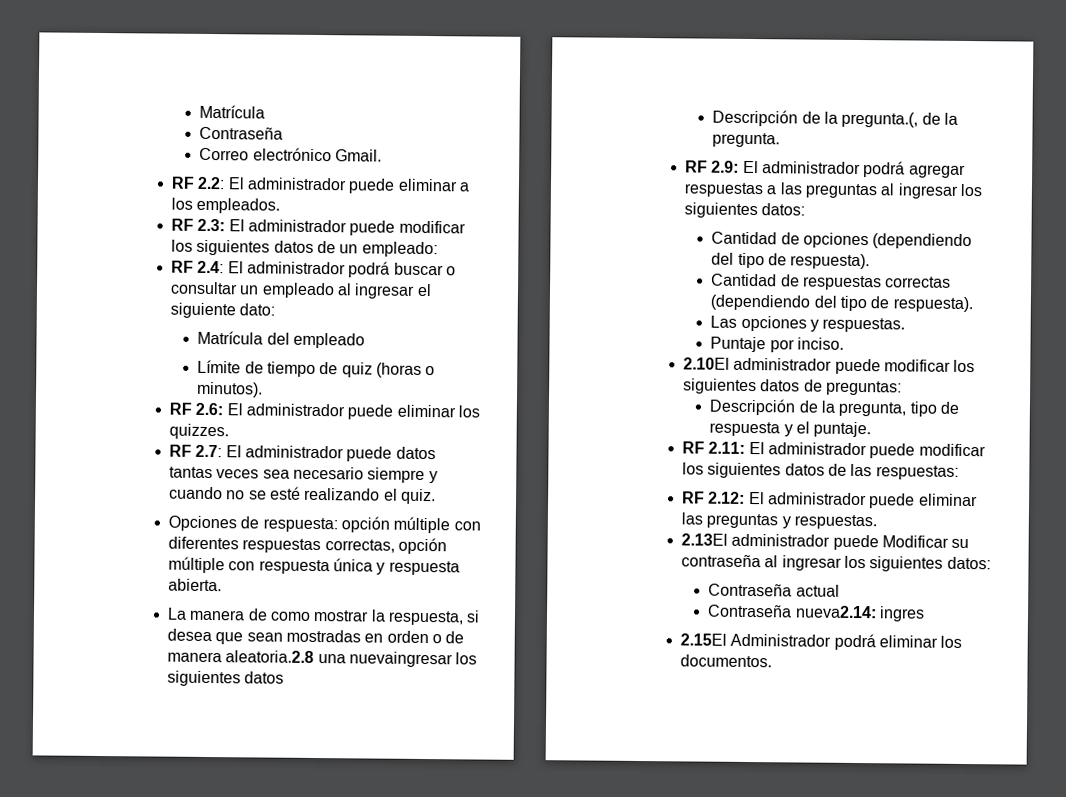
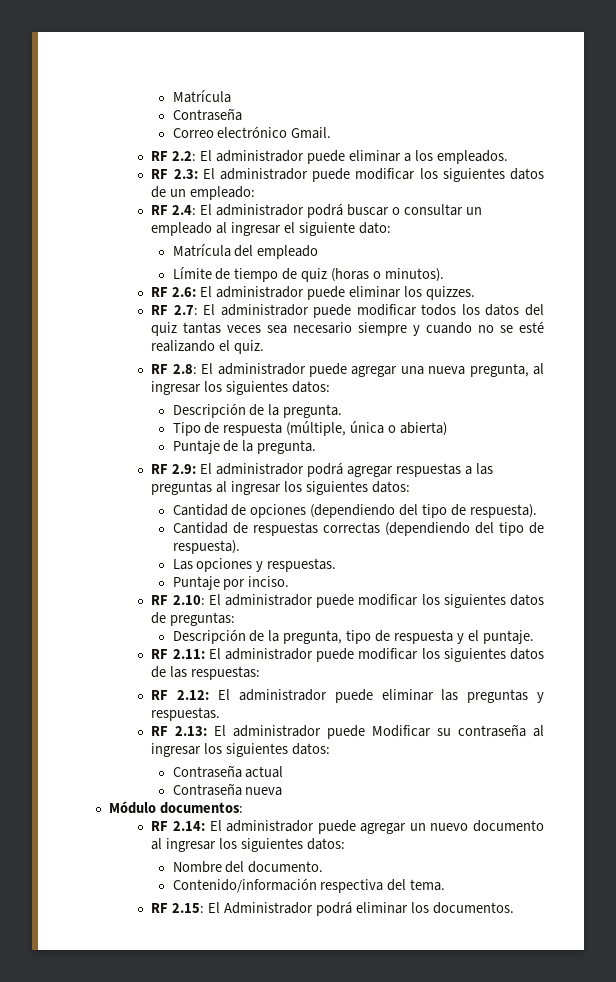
[395,446,436,460] datos -> [356,304,545,316] [151,322,178,336] modificar todos los datos del quiz
[168,515,481,534] [168,536,448,555] [168,556,460,576] [168,578,223,592] [167,607,481,626] [167,628,465,645] [167,650,478,668] [167,670,285,687] [712,109,919,128] Opciones de respuesta: opción múltiple con diferentes respuestas correctas, opción múltiple con respuesta única y respuesta abierta. // La manera de como mostrar la respuesta, si desea que sean mostradas en orden o de manera aleatoria.2.8 una nuevaingresar los siguientes datos // Descripción de la pregunta.(, -> [151,363,544,377] [151,381,331,395] [172,403,343,418] [172,421,447,436] [172,440,220,454] RF 2.8: El administrador puede agregar una nueva pregunta, al ingresar los siguientes datos: // Descripción de la pregunta. // Tipo de respuesta (múltiple, única o abierta) // Puntaje
[683,357,731,370] 2.10El -> [151,594,221,605] RF 2.10: El
[681,533,729,546] 2.13El -> [151,725,227,736] RF 2.13: El
[794,605,925,622] [680,633,728,646] nueva2.14: ingres // 2.15El -> [245,787,283,796] [109,801,244,814] [151,820,544,834] [151,838,346,852] [172,861,324,873] [172,878,446,893] [151,902,221,913] nueva // Módulo documentos: // RF 2.14: El administrador puede agregar un nuevo documento al ingresar los siguientes datos: // Nombre del documento. // Contenido/información respectiva del tema. // RF 2.15: El

